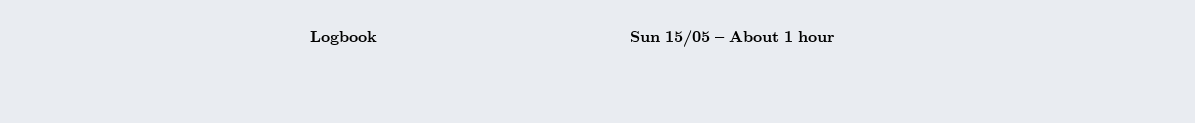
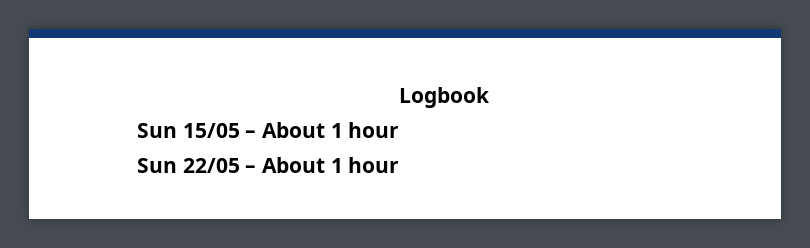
(835, 36) none -> [137,157,400,173] // Sun 22/05 – About 1 hour

